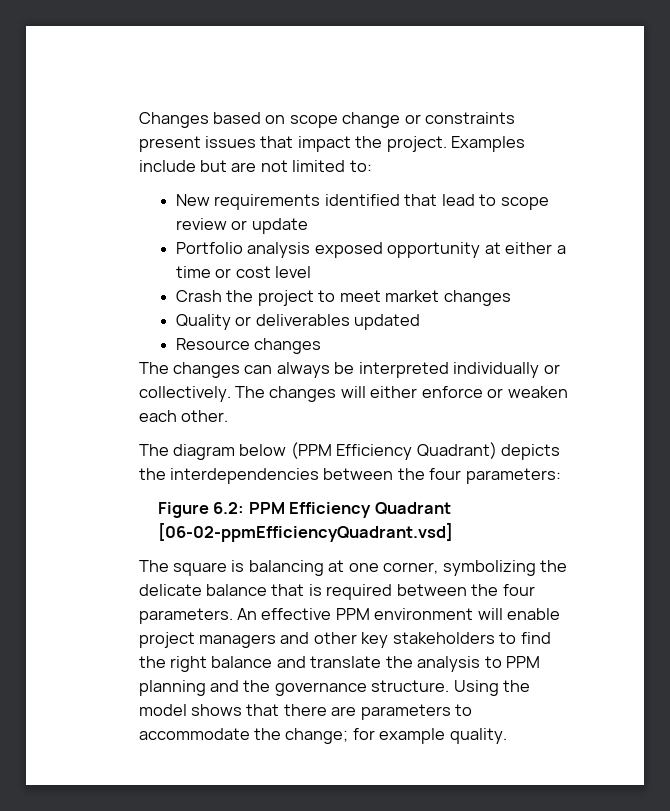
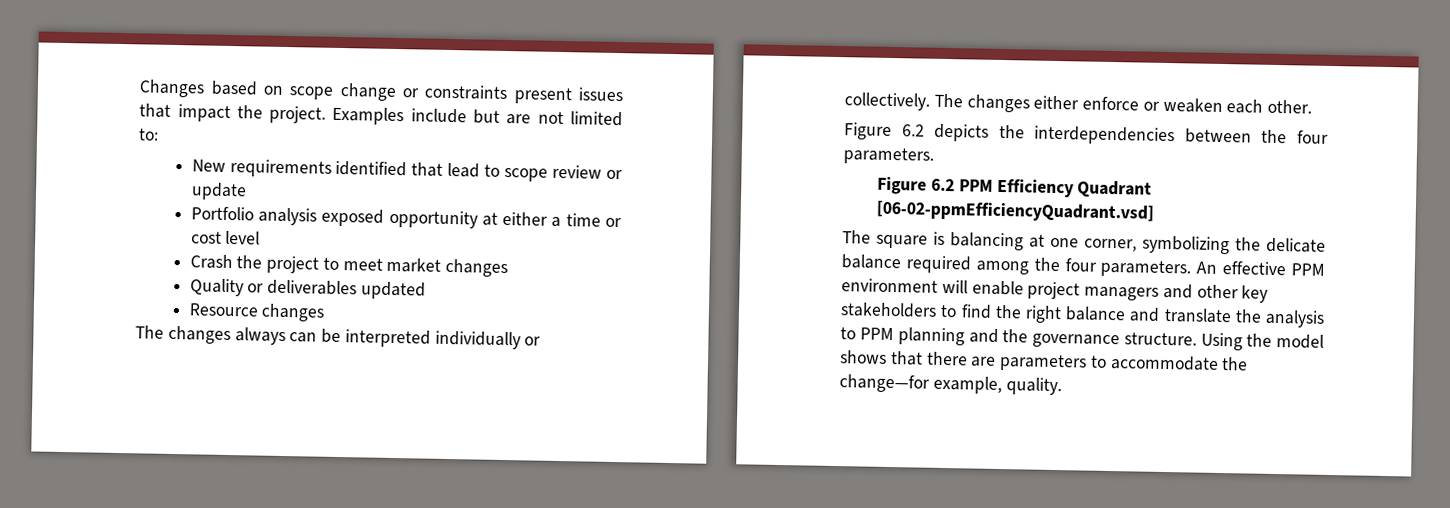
[244,362,330,378] can always -> [234,327,318,346] always can
[340,386,366,398] will -> (1030, 103) none
[138,442,497,460] The diagram below (PPM Efficiency Quadrant) -> [844,122,925,141] Figure 6.2
[465,468,561,484] [157,502,245,518] parameters: // Figure 6.2: -> [843,147,935,165] [877,176,956,195] parameters. // Figure 6.2
[271,584,467,600] that is required between -> [906,255,1029,275] required among
[285,728,446,744] change; for example -> [839,374,1002,395] change—for example,

